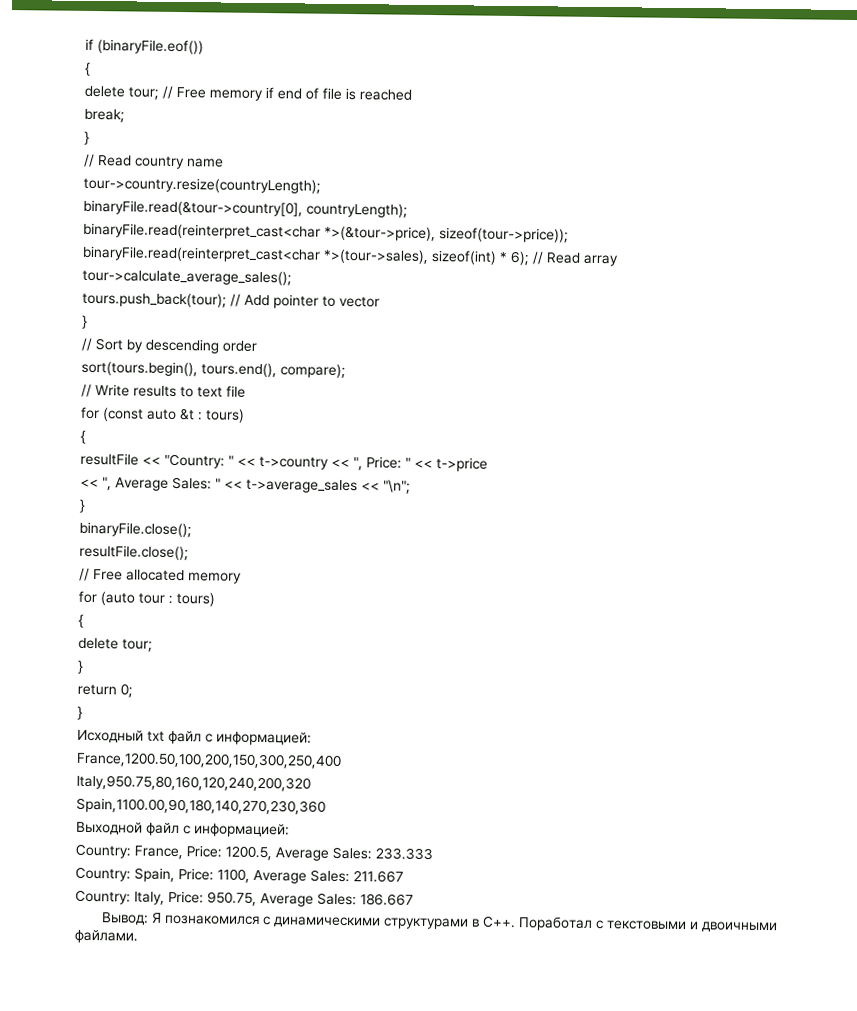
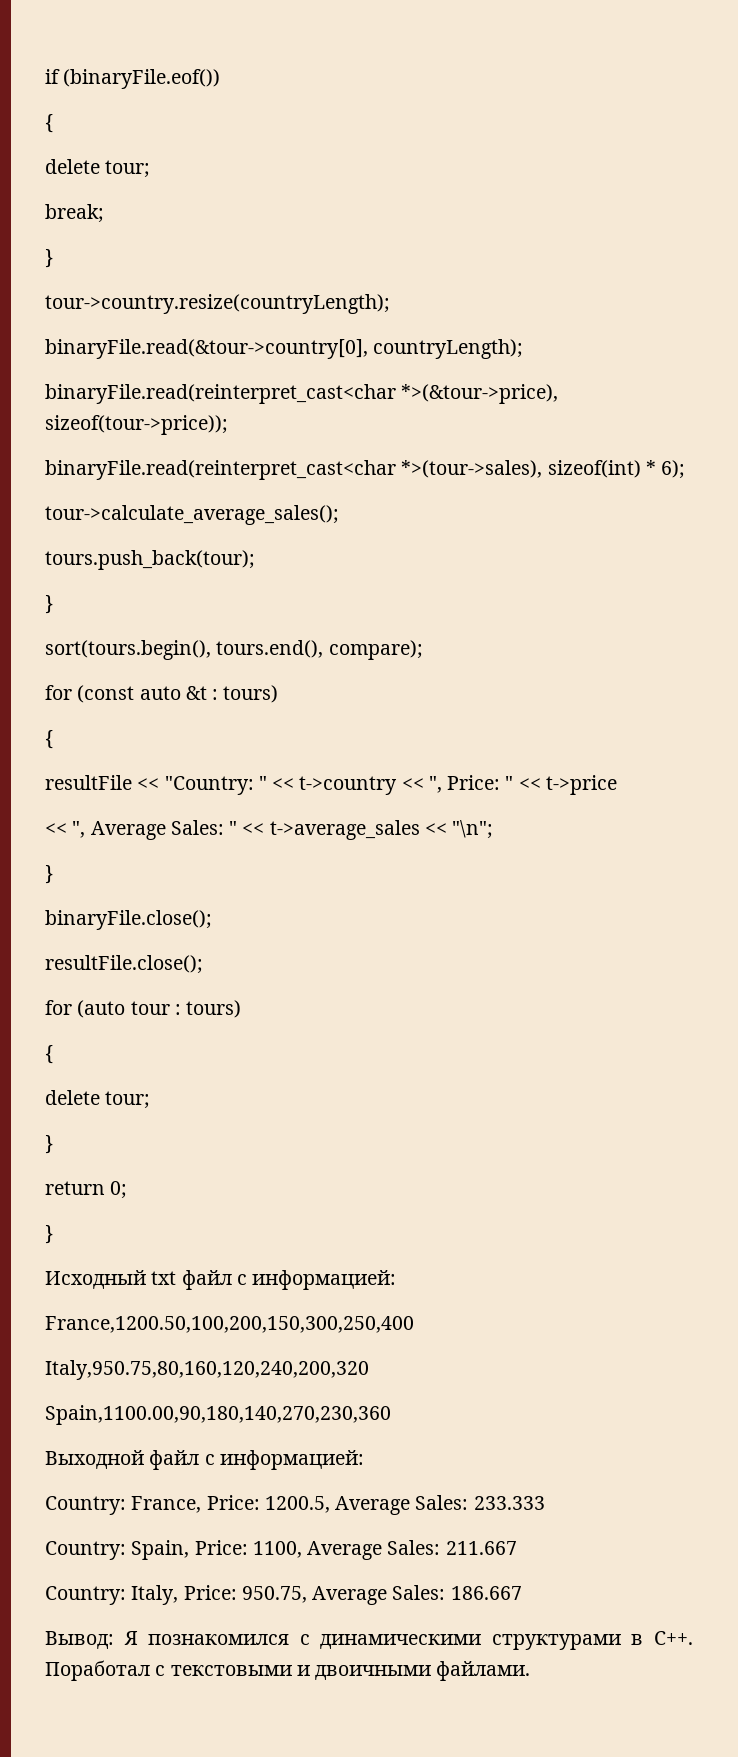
[162,85,412,102] [84,108,125,123] [84,130,90,145] [83,153,224,170] // Free memory if end of file is reached // break; // } // // Read country name -> [45,204,104,223] [45,249,53,268] // break; // }
[532,251,618,267] // Read array -> (686, 469) none
[230,293,380,309] [82,314,88,329] [81,337,257,354] [81,360,346,379] [81,383,246,398] // Add pointer to vector // } // // Sort by descending order // sort(tours.begin(), tours.end(), compare); // // Write results to text file -> [45,595,53,614] [45,640,423,660] // } // sort(tours.begin(), tours.end(), compare);
[79,567,242,584] // // Free allocated memory -> (203, 964) none

